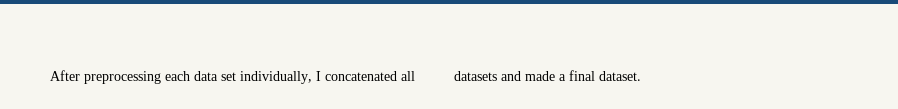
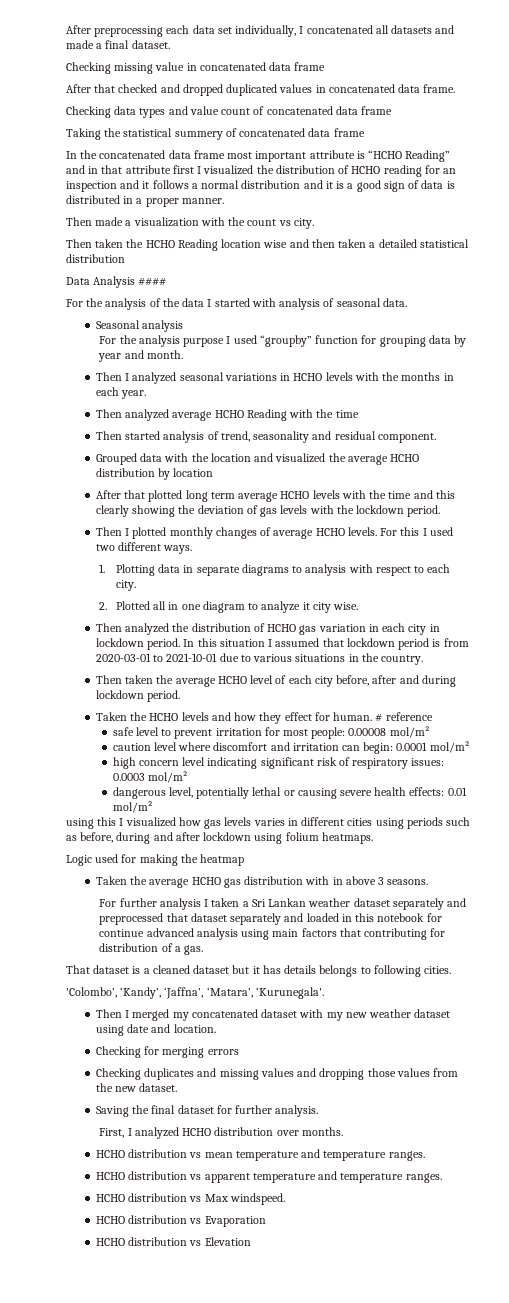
(641, 76) none -> [66,62,326,74] [66,84,456,96] [66,106,393,118] [66,128,365,140] [66,150,451,162] [66,165,457,177] [66,180,455,192] [66,195,224,207] [66,217,314,229] [66,239,469,251] [66,254,125,263] [66,276,167,288] [66,298,407,310] [95,320,184,332] [99,335,466,347] [98,350,183,362] [95,372,454,384] [95,387,147,399] [95,409,359,421] [95,431,436,443] [95,453,420,465] [95,468,214,480] [95,490,455,502] [95,505,441,517] [95,527,453,539] [95,542,193,554] [99,564,451,576] [116,580,137,591] [99,601,359,613] [95,623,440,635] [95,638,469,650] [95,653,424,665] [95,675,456,687] [95,690,181,702] [95,712,433,724] [112,726,430,739] [112,741,470,754] [112,757,445,769] [112,771,188,783] [112,787,467,799] [112,801,153,813] [66,817,471,829] [66,832,373,844] [66,854,245,866] [95,876,429,888] [99,898,466,910] [99,913,442,925] [99,928,446,940] [99,943,204,955] [66,965,452,977] [66,987,324,999] [95,1009,451,1021] [95,1024,216,1036] [95,1046,239,1058] [95,1068,459,1080] [95,1083,178,1092] [95,1105,319,1117] [99,1127,343,1139] [95,1149,425,1161] [95,1171,442,1183] [95,1193,285,1205] [95,1215,266,1227] [95,1237,251,1246] // Checking missing value in concatenated data frame // After that checked and dropped duplicated values in concatenated data frame. // Checking data types and value count of concatenated data frame // Taking the statistical summery of concatenated data frame // In the concatenated data frame most important attribute is “HCHO Reading” and in that attribute first I visualized the distribution of HCHO reading for an inspection and it follows a normal distribution and it is a good sign of data is distributed in a proper manner. // Then made a visualization with the count vs city. // Then taken the HCHO Reading location wise and then taken a detailed statistical distribution // Data Analysis #### // For the analysis of the data I started with analysis of seasonal data. // Seasonal analysis // For the analysis purpose I used “groupby” function for grouping data by year and month. // Then I analyzed seasonal variations in HCHO levels with the months in each year. // Then analyzed average HCHO Reading with the time // Then started analysis of trend, seasonality and residual component. // Grouped data with the location and visualized the average HCHO distribution by location // After that plotted long term average HCHO levels with the time and this clearly showing the deviation of gas levels with the lockdown period. // Then I plotted monthly changes of average HCHO levels. For this I used two different ways. // 1. Plotting data in separate diagrams to analysis with respect to each city. // 2. Plotted all in one diagram to analyze it city wise. // Then analyzed the distribution of HCHO gas variation in each city in lockdown period. In this situation I assumed that lockdown period is from 2020-03-01 to 2021-10-01 due to various situations in the country. // Then taken the average HCHO level of each city before, after and during lockdown period. // Taken the HCHO levels and how they effect for human. # reference // safe level to prevent irritation for most people: 0.00008 mol/m² // caution level where discomfort and irritation can begin: 0.0001 mol/m² // high concern level indicating significant risk of respiratory issues: 0.0003 mol/m² // dangerous level, potentially lethal or causing severe health effects: 0.01 mol/m² // using this I visualized how gas levels varies in different cities using periods such as before, during and after lockdown using folium heatmaps. // Logic used for making the heatmap // Taken the average HCHO gas distribution with in above 3 seasons. // For further analysis I taken a Sri Lankan weather dataset separately and preprocessed that dataset separately and loaded in this notebook for continue advanced analysis using main factors that contributing for distribution of a gas. // That dataset is a cleaned dataset but it has details belongs to following cities. // 'Colombo’, ‘Kandy’, ‘Jaffna’, ‘Matara’, ‘Kurunegala'. // Then I merged my concatenated dataset with my new weather dataset using date and location. // Checking for merging errors // Checking duplicates and missing values and dropping those values from the new dataset. // Saving the final dataset for further analysis. // First, I analyzed HCHO distribution over months. // HCHO distribution vs mean temperature and temperature ranges. // HCHO distribution vs apparent temperature and temperature ranges. // HCHO distribution vs Max windspeed. // HCHO distribution vs Evaporation // HCHO distribution vs Elevation

